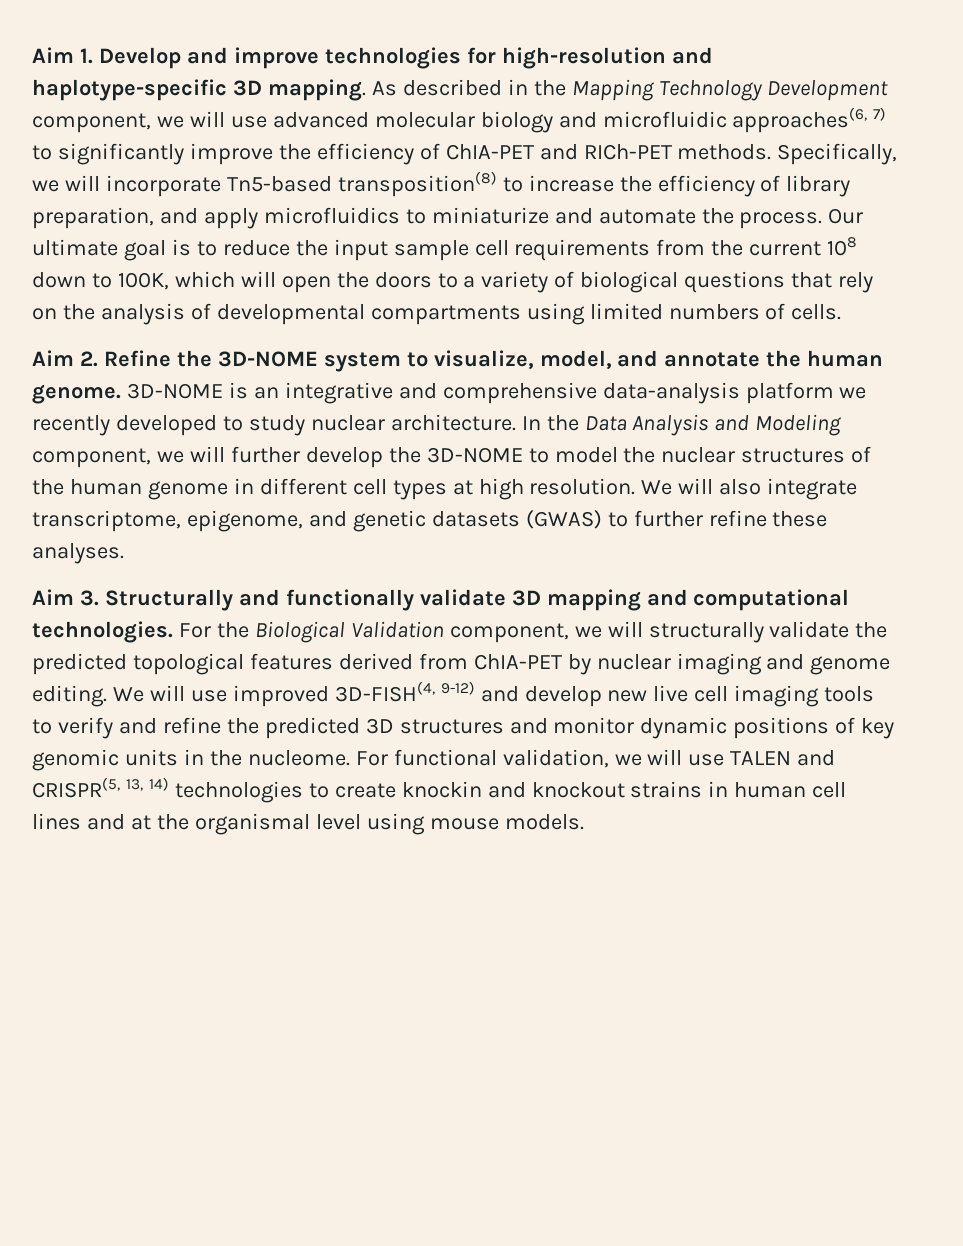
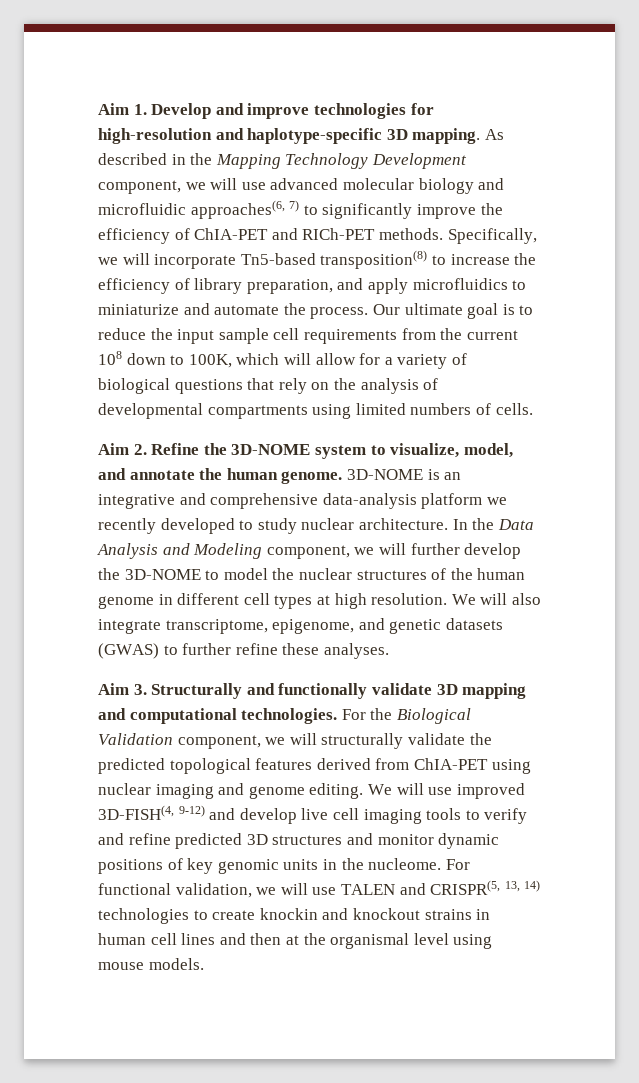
[281,272,458,293] open the doors to -> [315,353,381,365] allow for
[567,654,591,675] by -> [491,759,531,774] using
[607,690,648,702] new -> (297, 816) none
[226,718,259,734] the -> (171, 839) none
(125, 822) none -> [250,933,282,945] then

